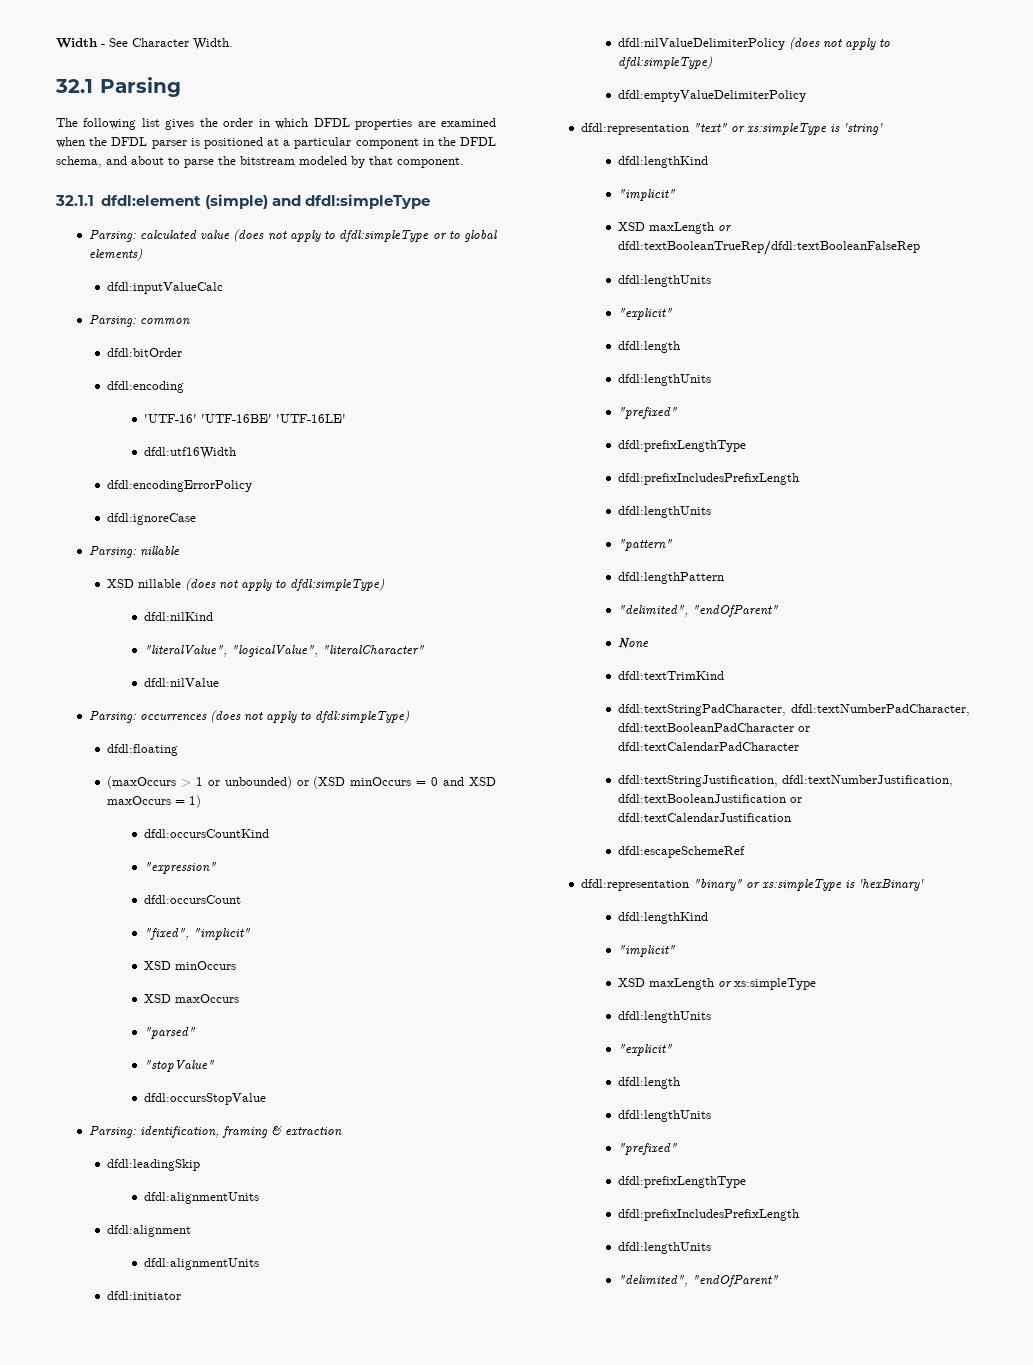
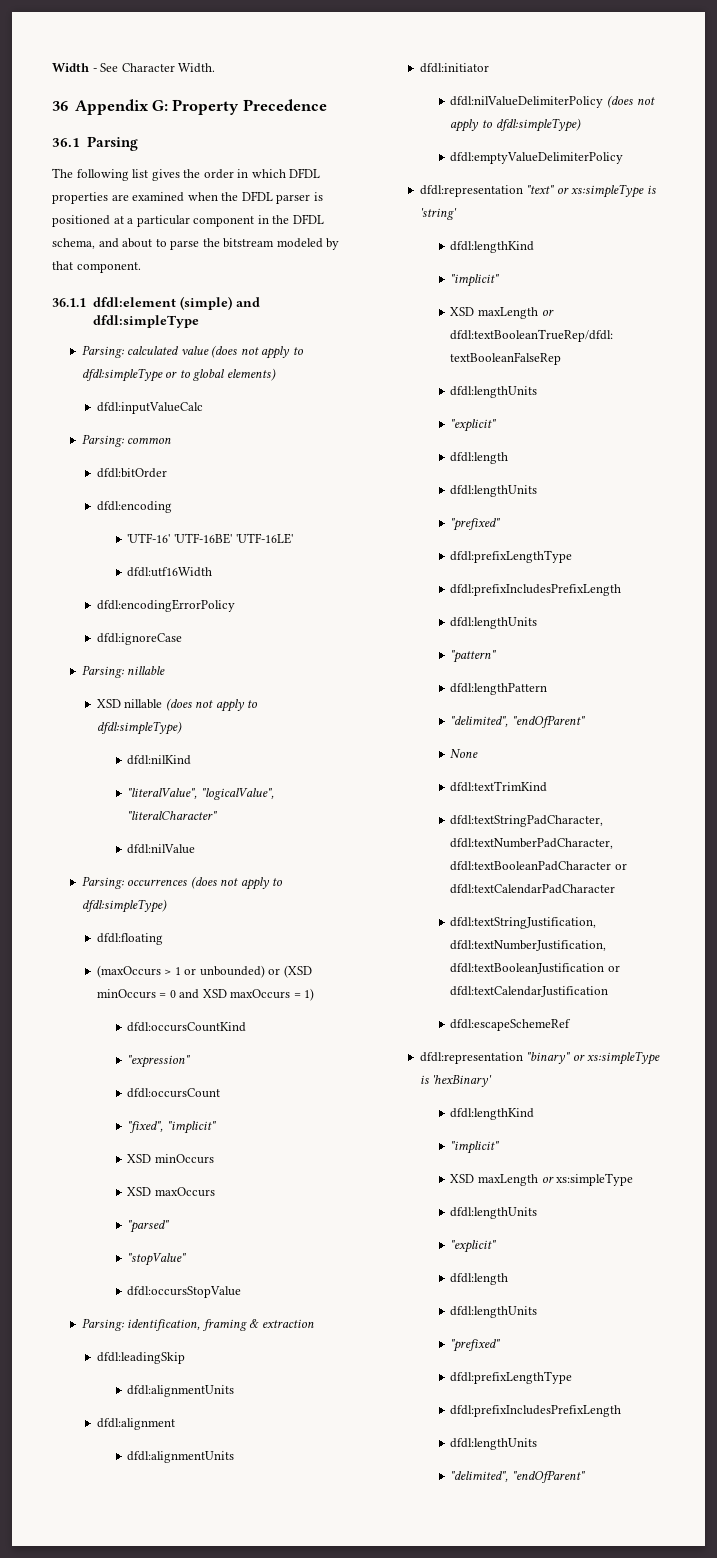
[55,79,93,93] 32.1 -> [52,99,327,115] [52,138,80,147] 36 Appendix G: Property Precedence // 36.1
[55,195,94,206] 32.1.1 -> [52,298,86,307] 36.1.1

